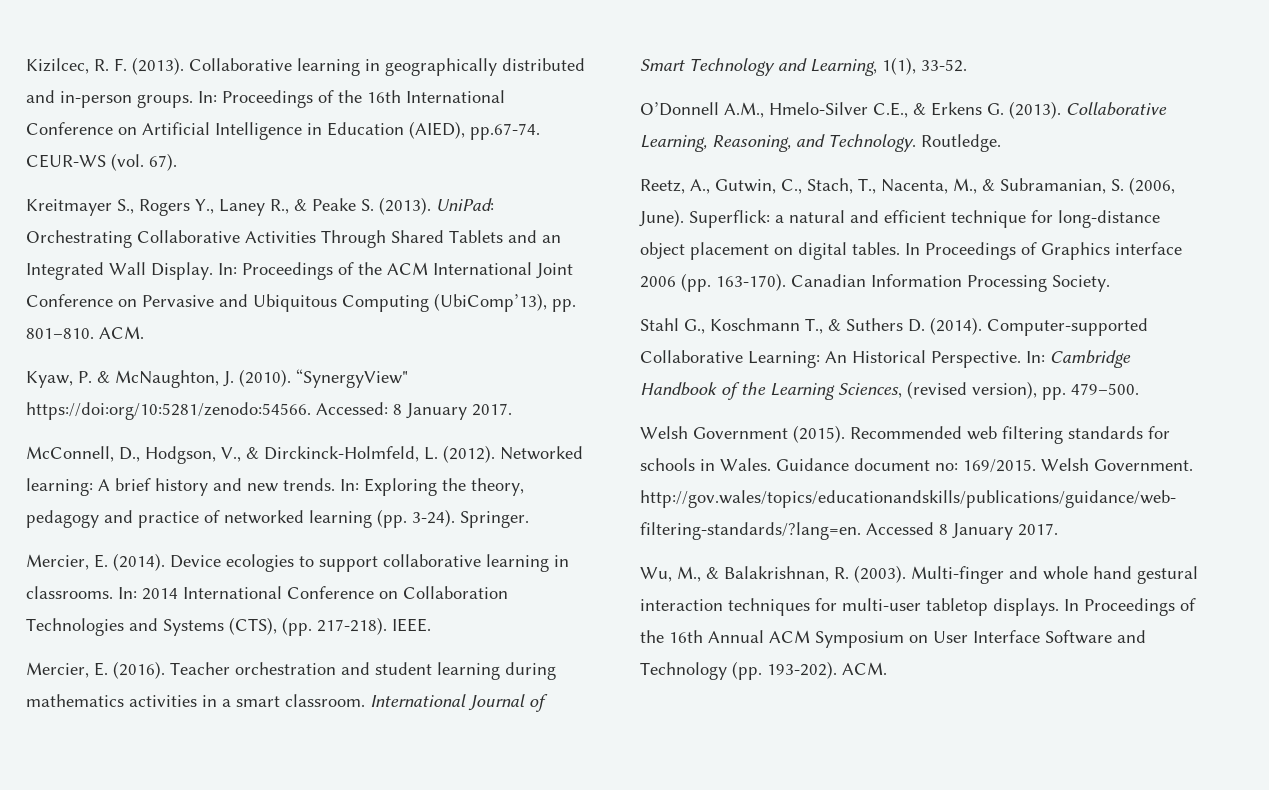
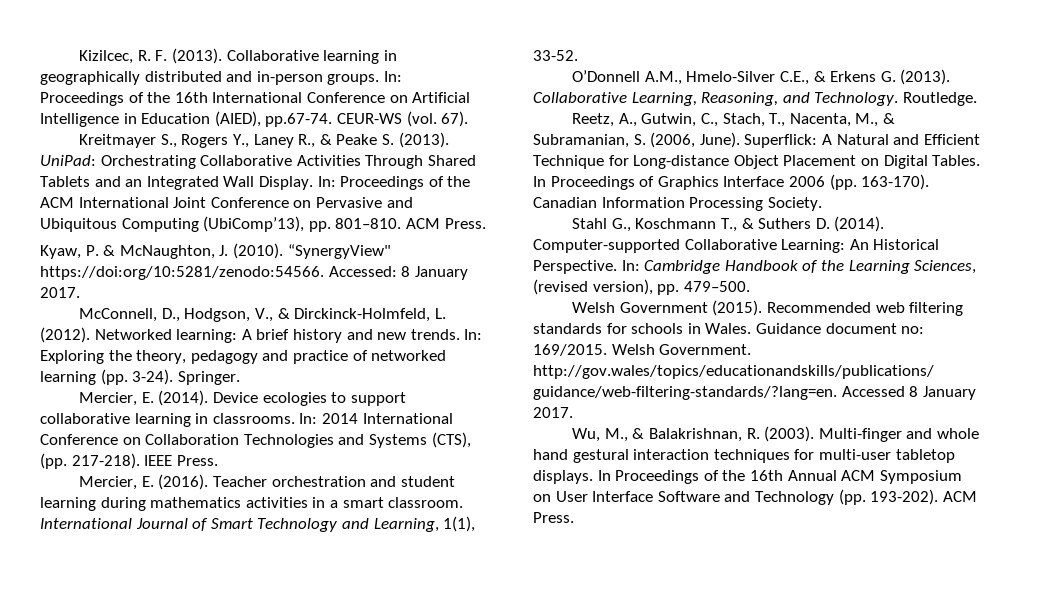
[99,326,144,339] ACM. -> [405,218,486,229] ACM Press.
[392,618,431,632] IEEE. -> [144,455,218,466] IEEE Press.
[775,210,1160,228] [640,242,900,260] a natural and efficient technique for long-distance object placement on digital tables. -> [821,134,980,145] [533,155,981,169] A Natural and Efficient Technique for Long-distance Object Placement on Digital Tables.
[1115,242,1182,255] interface -> [723,176,785,187] Interface
[842,662,887,675] ACM. -> [942,491,977,502] [533,512,574,523] ACM Press.

